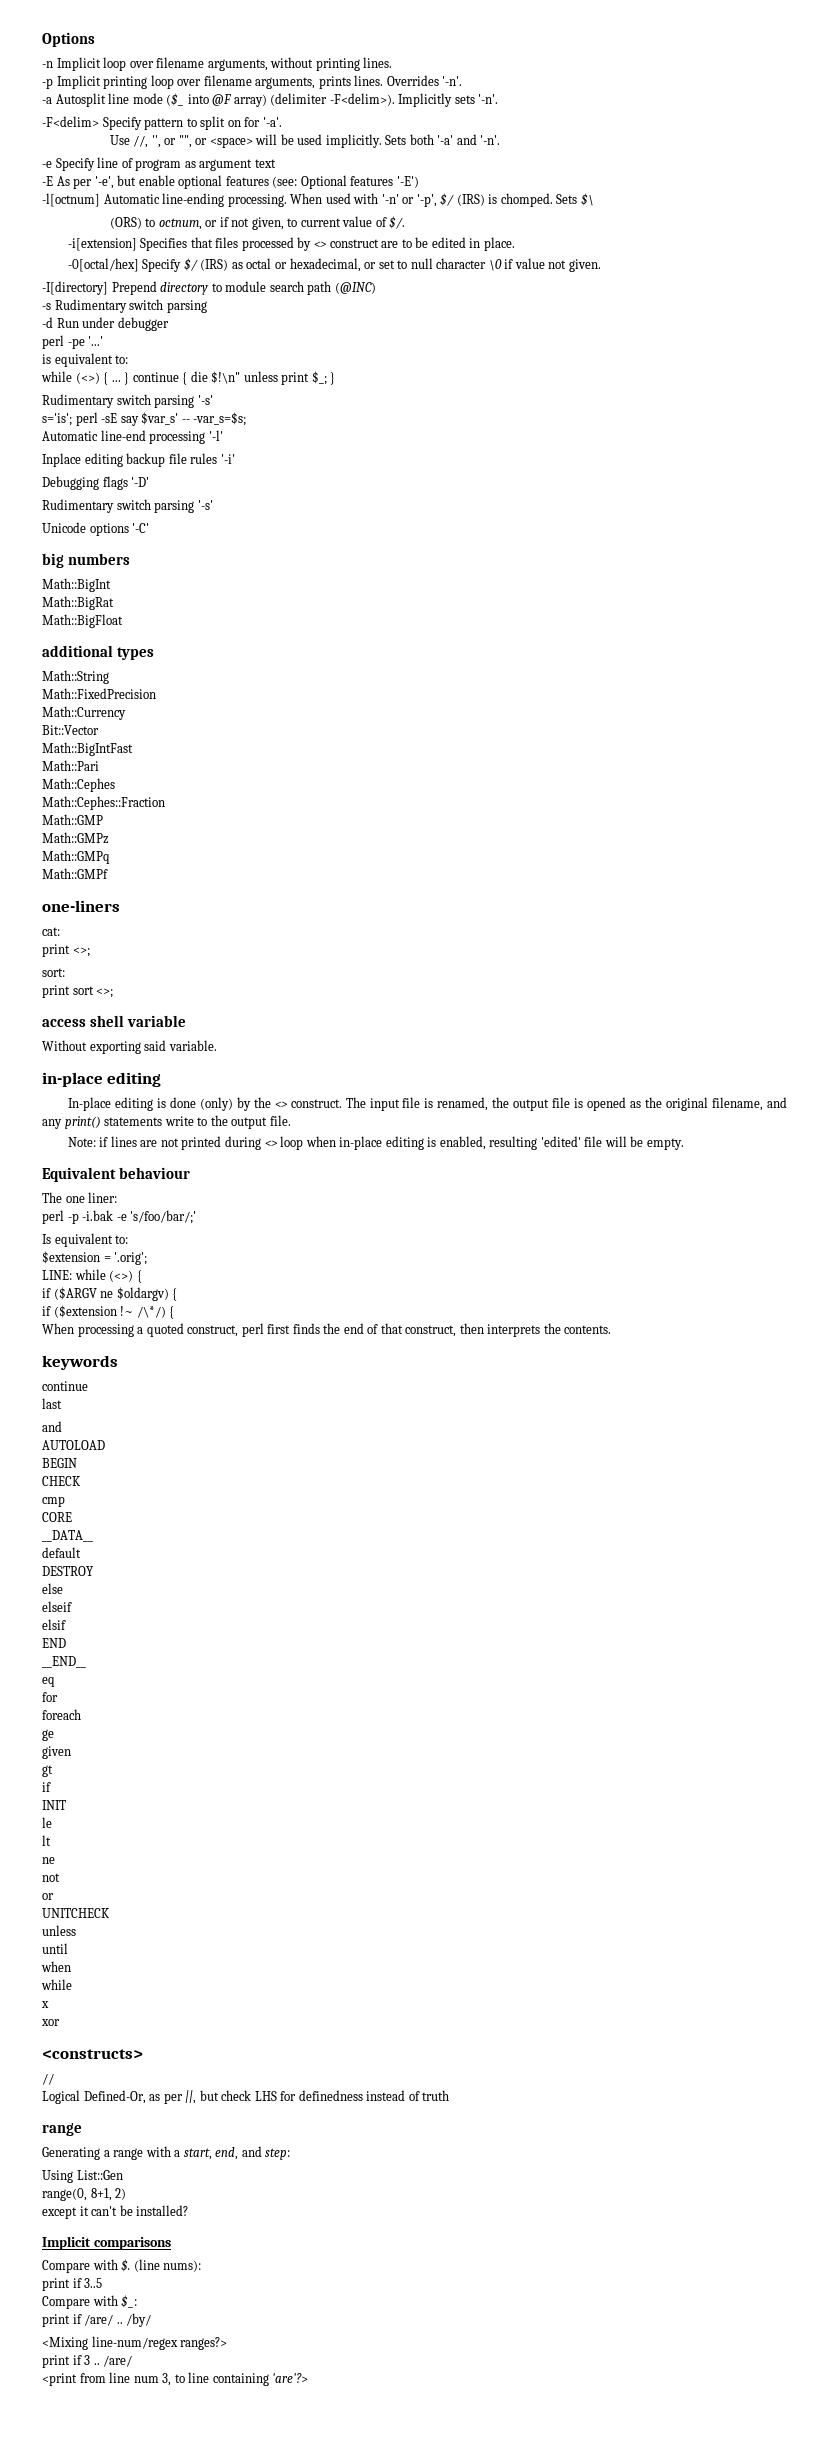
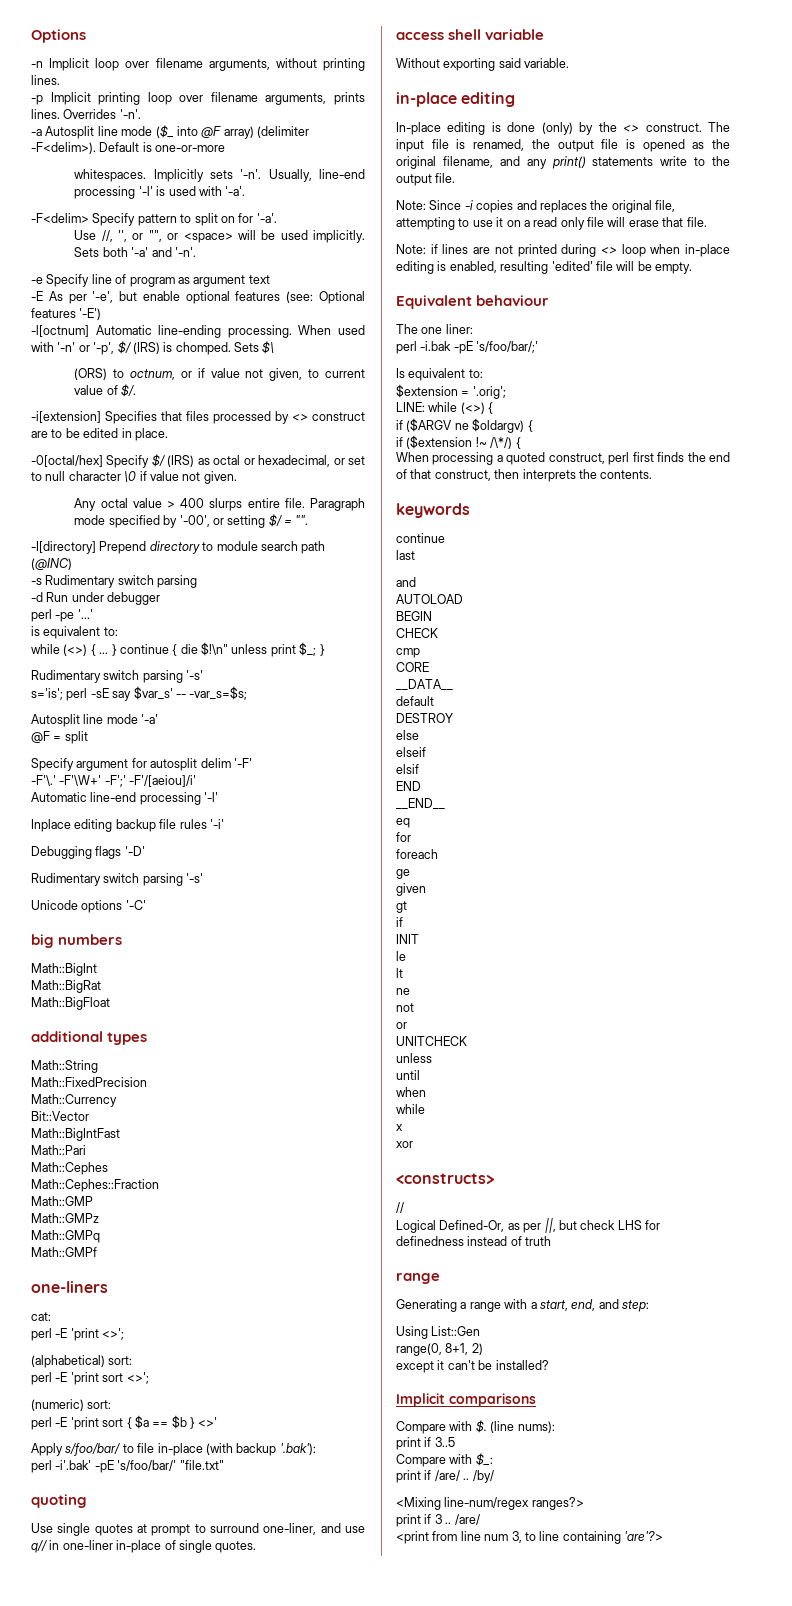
(395, 99) none -> [99,142,226,152] [74,169,147,182] Default is one-or-more // whitespaces.
(499, 99) none -> [268,169,365,182] [74,186,246,199] Usually, line-end processing '-l' is used with '-a'.
(229, 222) none -> [210,368,240,378] value
(601, 265) none -> [74,498,365,511] [74,514,309,528] // Any octal value > 400 slurps entire file. Paragraph mode specified by '-00', or setting $/ = "".
(247, 419) none -> [31,714,159,727] [31,731,88,744] [31,758,252,771] [31,775,197,787] // Autosplit line mode '-a' // @F = split // Specify argument for autosplit delim '-F' // -F'\.' -F'\W+' -F';' -F'/[aeiou]/i'
[42,944,90,957] [42,968,65,977] [42,985,114,998] print <>; // sort: // print sort <>; -> [31,1328,125,1341] [31,1355,133,1368] [31,1372,149,1385] [31,1399,112,1411] [31,1415,218,1430] [31,1443,316,1456] [31,1460,224,1473] [31,1494,87,1508] [31,1523,365,1536] [31,1540,257,1553] perl -E 'print <>'; // (alphabetical) sort: // perl -E 'print sort <>'; // (numeric) sort: // perl -E 'print sort { $a == $b } <>' // Apply s/foo/bar/ to file in-place (with backup '.bak'): // perl -i'.bak' -pE 's/foo/bar/' "file.txt" // quoting // Use single quotes at prompt to surround one-liner, and use q// in one-liner in-place of single quotes.
(291, 1120) none -> [396,200,675,213] [396,217,707,230] // Note: Since -i copies and replaces the original file, attempting to use it on a read only file will erase that file.
[67,1210,127,1224] -p -i.bak -e -> [420,341,473,354] -i.bak -pE

